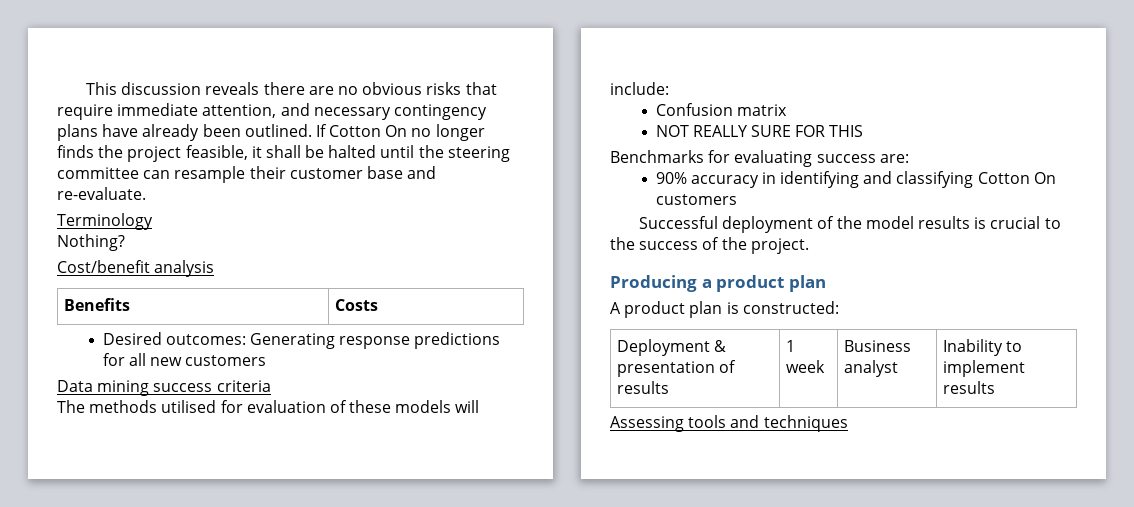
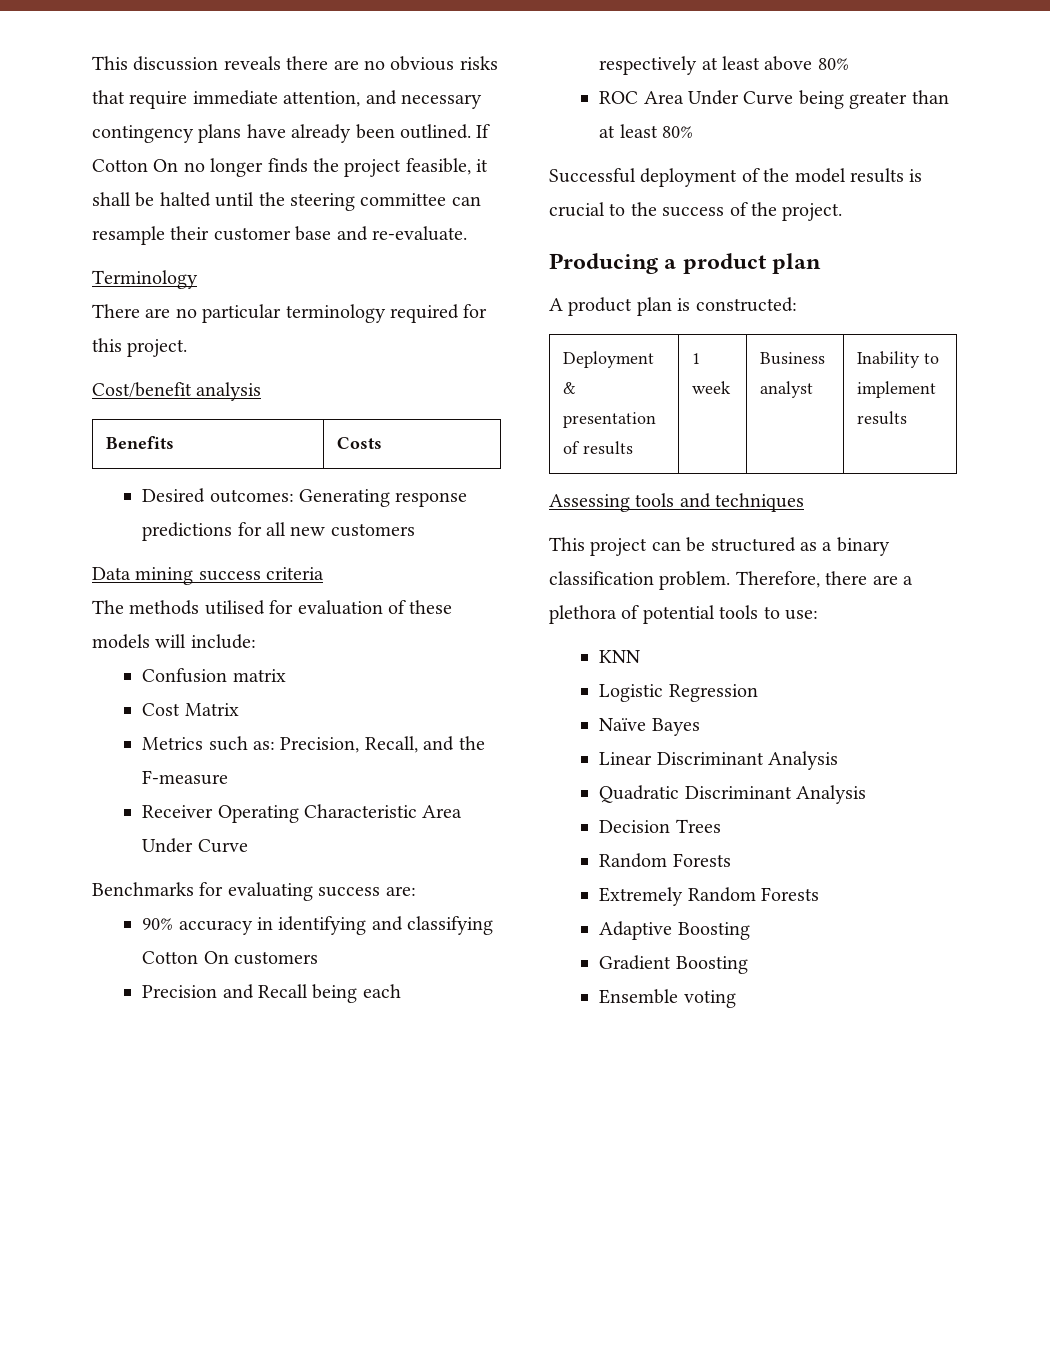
[57,234,125,251] Nothing? -> [92,304,488,323] [92,338,188,357] There are no particular terminology required for this project.
[655,125,864,137] NOT REALLY SURE FOR THIS -> [142,703,239,716] [142,736,485,753] [142,770,229,785] [142,804,463,823] [142,838,248,853] Cost Matrix // Metrics such as: Precision, Recall, and the F-measure // Receiver Operating Characteristic Area Under Curve
(737, 199) none -> [142,984,401,1003] [599,56,849,75] [599,90,949,109] [599,124,694,138] // Precision and Recall being each respectively at least above 80% // ROC Area Under Curve being greater than at least 80%
(848, 423) none -> [549,537,890,556] [549,571,913,590] [549,605,818,624] [599,650,641,663] [599,684,758,702] [599,718,700,736] [599,751,839,770] [599,785,867,804] [599,819,721,833] [599,853,731,868] [599,887,820,906] [599,921,750,940] [599,955,748,974] [599,989,736,1008] // This project can be structured as a binary classification problem. Therefore, there are a plethora of potential tools to use: // KNN // Logistic Regression // Naïve Bayes // Linear Discriminant Analysis // Quadratic Discriminant Analysis // Decision Trees // Random Forests // Extremely Random Forests // Adaptive Boosting // Gradient Boosting // Ensemble voting

